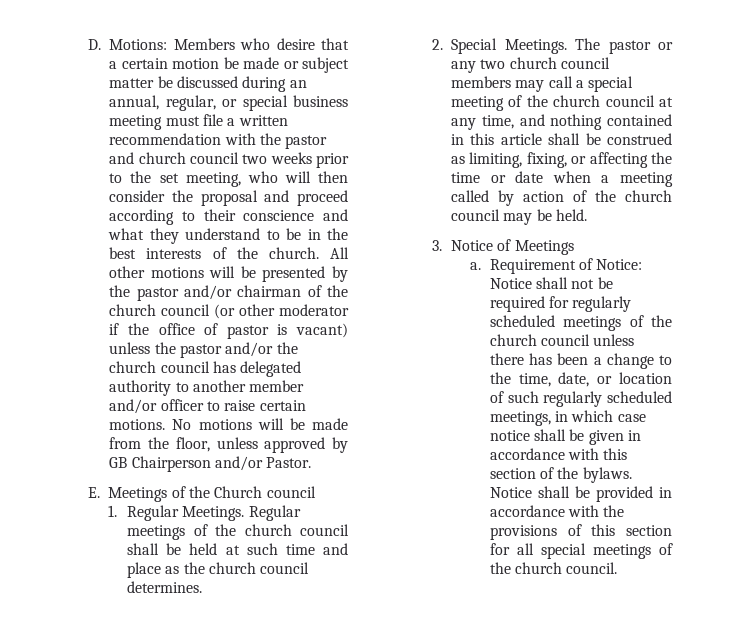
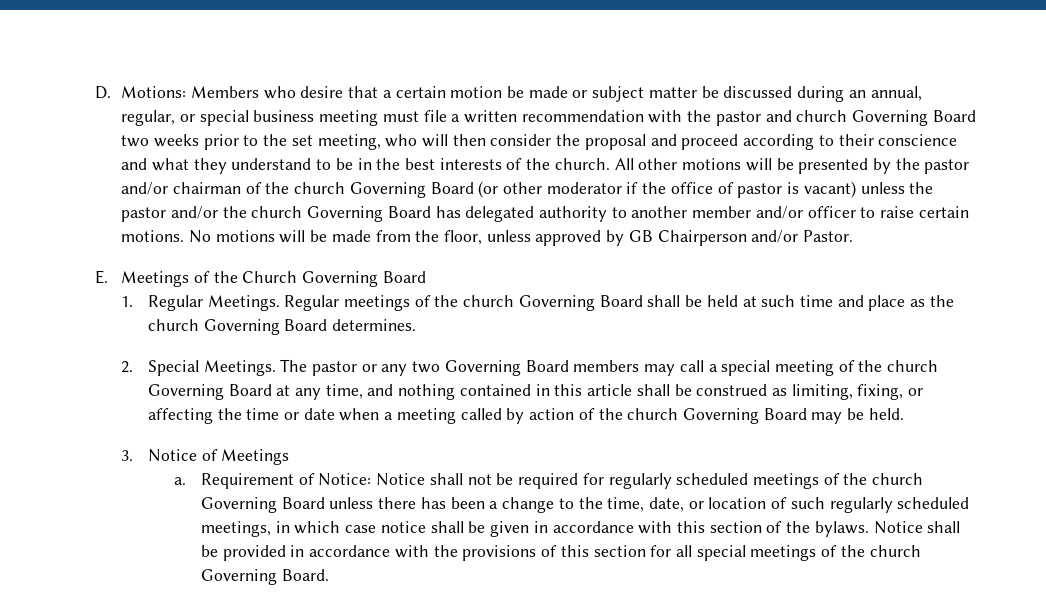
[190,152,240,164] council -> [852,110,976,126] Governing Board
[161,304,211,316] council -> [349,182,474,198] Governing Board
[160,361,210,373] council -> [307,206,431,222] Governing Board
[266,486,316,498] council -> [302,271,426,287] Governing Board
[300,524,350,536] council -> [518,295,643,311] Governing Board
[260,562,310,574] council -> [203,319,328,335] Governing Board
[509,57,611,69] church council -> [444,360,569,376] Governing Board
[605,95,655,107] council -> [147,384,272,400] Governing Board
[451,209,501,221] council -> [682,408,807,424] Governing Board
[541,334,591,346] council -> [201,497,325,513] Governing Board
[566,562,618,574] council. -> [201,569,329,585] Governing Board.

